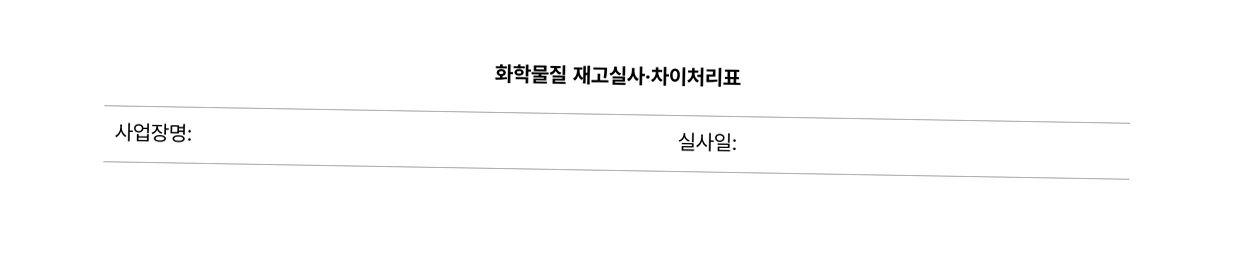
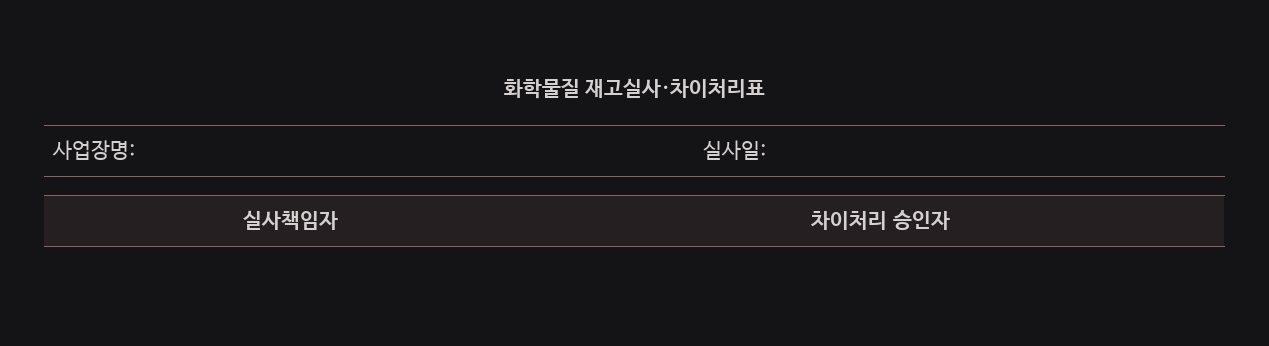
(738, 142) none -> [243,210,338,230] [810,210,950,230] // 실사책임자 | 차이처리 승인자

